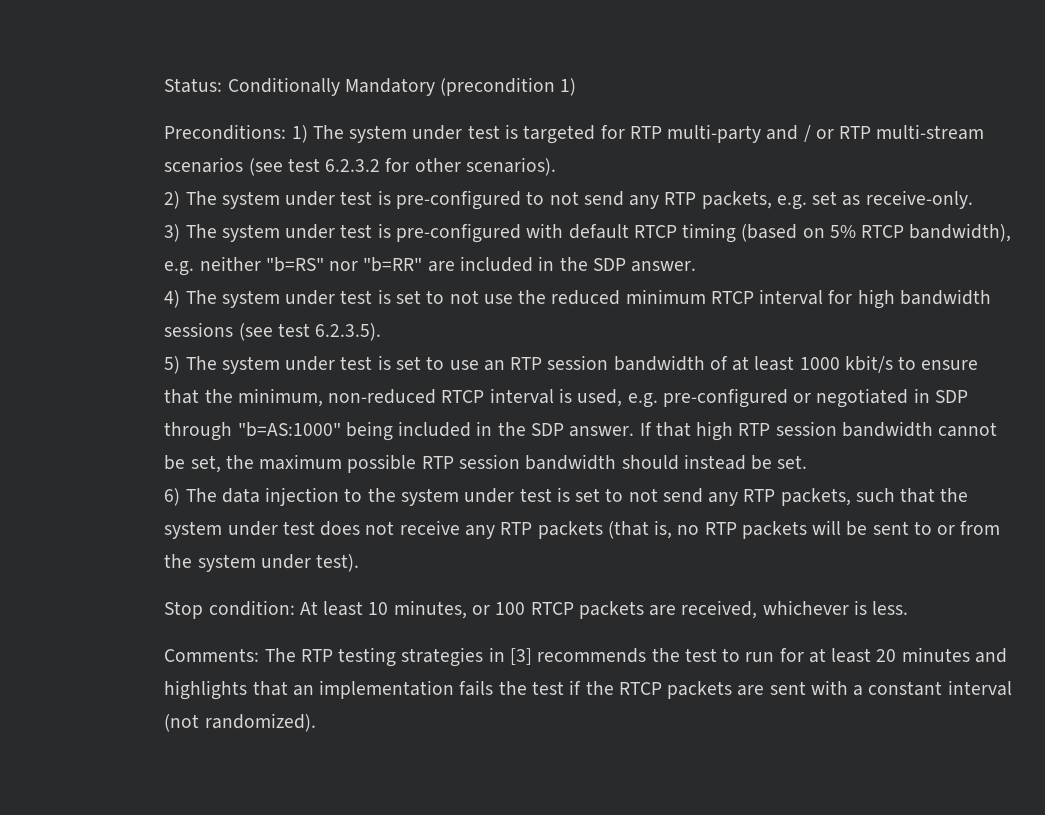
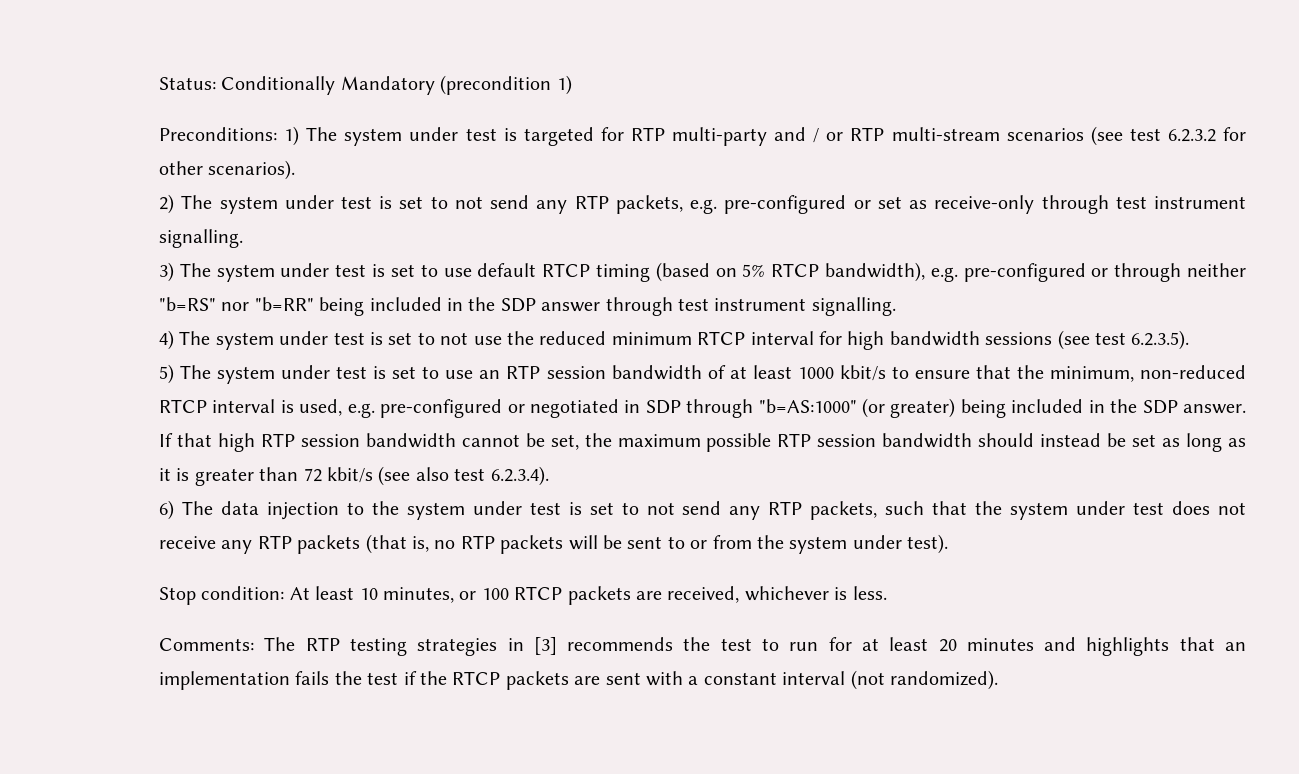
[395,190,521,210] pre-configured -> [399,196,424,209] set
[812,190,973,209] set as receive-only. -> [724,195,1246,214] [159,229,244,248] pre-configured or set as receive-only through test instrument signalling.
[395,223,564,243] pre-configured with -> [390,264,472,277] set to use
(195, 268) none -> [963,263,1182,282] pre-configured or through
[427,256,697,272] are included in the SDP answer. -> [319,297,896,316] being included in the SDP answer through test instrument signalling.
(341, 429) none -> [862,398,956,418] (or greater)
[777,455,808,469] set. -> [1132,433,1247,452] [159,466,549,486] set as long as it is greater than 72 kbit/s (see also test 6.2.3.4).

